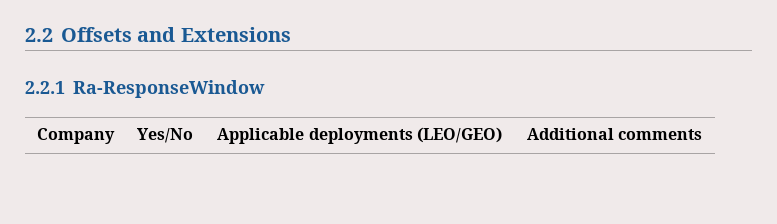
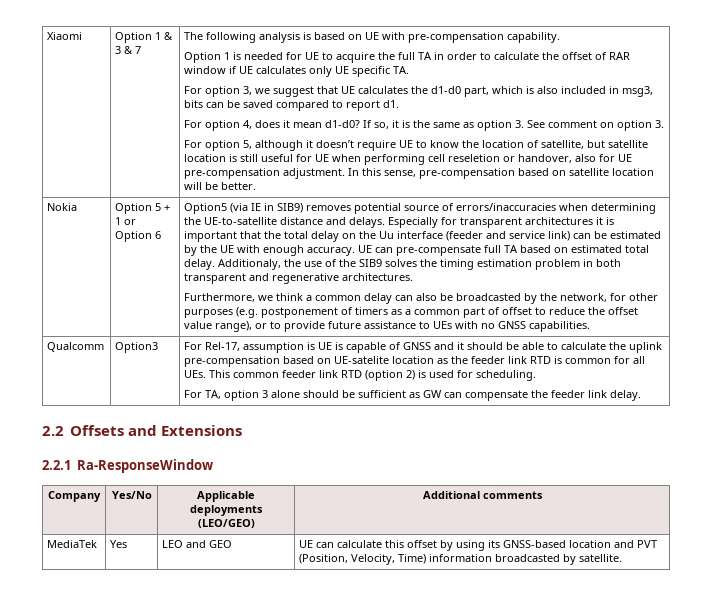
(25, 35) none -> [47,32,83,40] [115,32,174,43] [115,46,142,54] [184,32,561,43] [184,52,631,63] [184,66,410,77] [184,86,654,97] [184,100,400,111] [184,120,665,131] [184,140,649,151] [184,154,633,165] [184,168,655,179] [184,182,257,190] [47,203,78,211] [115,203,171,214] [115,217,137,225] [115,231,162,242] [184,203,657,214] [184,217,615,228] [184,231,662,242] [184,245,650,256] [184,259,622,270] [184,273,414,284] [184,293,659,304] [184,307,639,318] [184,321,591,332] [47,342,105,352] [115,342,159,353] [184,342,663,353] [184,356,646,367] [184,370,537,381] [184,390,642,401] Xiaomi | Option 1 & 3 & 7 | The following analysis is based on UE with pre-compensation capability. // Option 1 is needed for UE to acquire the full TA in order to calculate the offset of RAR window if UE calculates only UE specific TA. // For option 3, we suggest that UE calculates the d1-d0 part, which is also included in msg3, bits can be saved compared to report d1. // For option 4, does it mean d1-d0? If so, it is the same as option 3. See comment on option 3. // For option 5, although it doesn’t require UE to know the location of satellite, but satellite location is still useful for UE when performing cell reseletion or handover, also for UE pre-compensation adjustment. In this sense, pre-compensation based on satellite location will be better. // Nokia | Option 5 + 1 or Option 6 | Option5 (via IE in SIB9) removes potential source of errors/inaccuracies when determining the UE-to-satellite distance and delays. Especially for transparent architectures it is important that the total delay on the Uu interface (feeder and service link) can be estimated by the UE with enough accuracy. UE can pre-compensate full TA based on estimated total delay. Additionaly, the use of the SIB9 solves the timing estimation problem in both transparent and regenerative architectures. // Furthermore, we think a common delay can also be broadcasted by the network, for other purposes (e.g. postponement of timers as a common part of offset to reduce the offset value range), or to provide future assistance to UEs with no GNSS capabilities. // Qualcomm | Option3 | For Rel-17, assumption is UE is capable of GNSS and it should be able to calculate the uplink pre-compensation based on UE-satelite location as the feeder link RTD is common for all UEs. This common feeder link RTD (option 2) is used for scheduling. // For TA, option 3 alone should be sufficient as GW can compensate the feeder link delay. //
(703, 134) none -> [47,540,98,548] [110,540,128,548] [162,540,233,548] [299,540,658,551] [299,554,623,565] // MediaTek | Yes | LEO and GEO | UE can calculate this offset by using its GNSS-based location and PVT (Position, Velocity, Time) information broadcasted by satellite.

